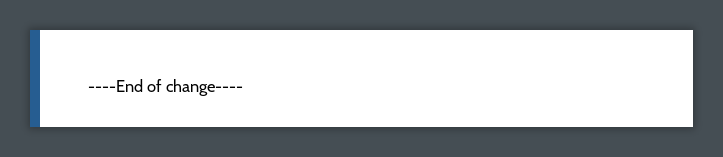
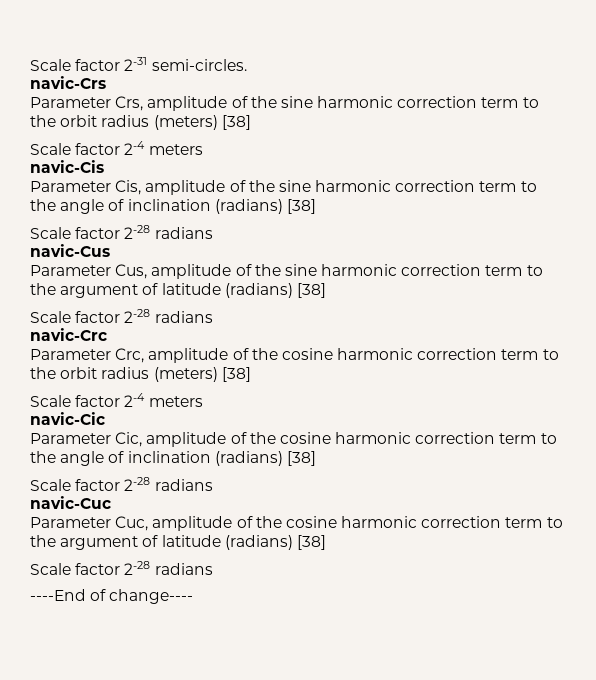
(88, 85) none -> [30,57,247,71] [30,76,106,89] [30,96,539,111] [30,115,251,130] [30,141,203,155] [30,160,104,173] [30,180,537,195] [30,199,316,214] [30,225,213,239] [30,244,110,257] [30,264,543,279] [30,283,326,298] [30,309,213,323] [30,328,107,341] [30,348,559,363] [30,367,251,382] [30,393,203,407] [30,412,105,425] [30,432,557,447] [30,451,316,466] [30,477,213,491] [30,496,111,509] [30,516,563,531] [30,535,326,550] [30,561,213,575] Scale factor 2-31 semi-circles. // navic-Crs // Parameter Crs, amplitude of the sine harmonic correction term to the orbit radius (meters) [38] // Scale factor 2-4 meters // navic-Cis // Parameter Cis, amplitude of the sine harmonic correction term to the angle of inclination (radians) [38] // Scale factor 2-28 radians // navic-Cus // Parameter Cus, amplitude of the sine harmonic correction term to the argument of latitude (radians) [38] // Scale factor 2-28 radians // navic-Crc // Parameter Crc, amplitude of the cosine harmonic correction term to the orbit radius (meters) [38] // Scale factor 2-4 meters // navic-Cic // Parameter Cic, amplitude of the cosine harmonic correction term to the angle of inclination (radians) [38] // Scale factor 2-28 radians // navic-Cuc // Parameter Cuc, amplitude of the cosine harmonic correction term to the argument of latitude (radians) [38] // Scale factor 2-28 radians //

